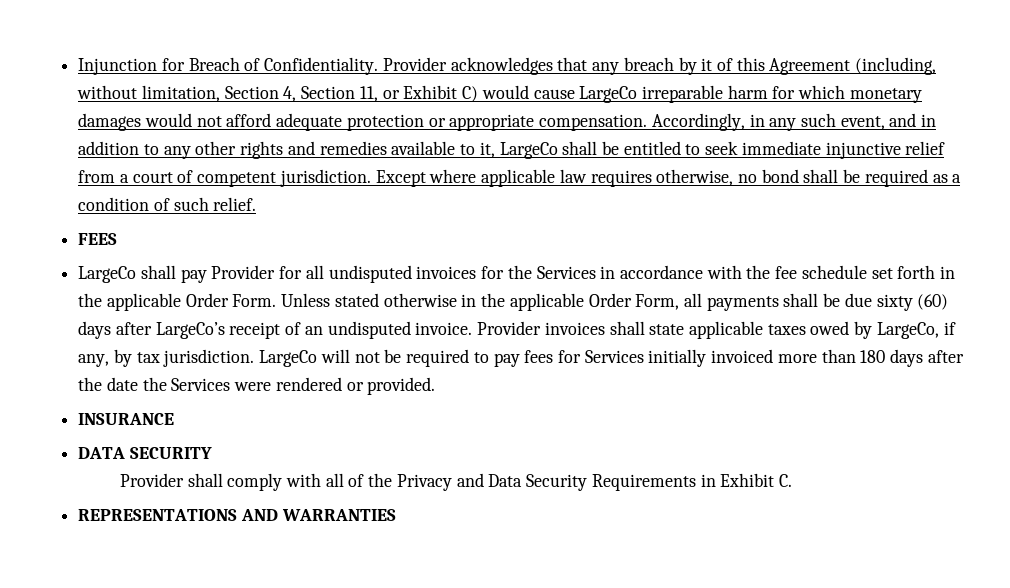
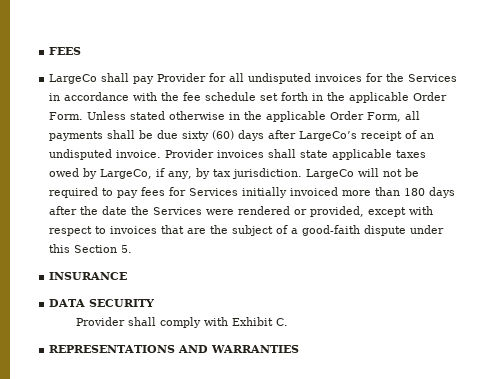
[78,57,937,75] [77,85,922,103] [78,113,937,131] [78,141,946,159] [78,169,962,187] [78,197,257,211] Injunction for Breach of Confidentiality. Provider acknowledges that any breach by it of this Agreement (including, without limitation, Section 4, Section 11, or Exhibit C) would cause LargeCo irreparable harm for which monetary damages would not afford adequate protection or appropriate compensation. Accordingly, in any such event, and in addition to any other rights and remedies available to it, LargeCo shall be entitled to seek immediate injunctive relief from a court of competent jurisdiction. Except where applicable law requires otherwise, no bond shall be required as a condition of such relief. // -> (49, 51) none
[367,377,436,395] provided. -> [310,206,434,217] [49,225,445,236] [49,244,133,253] provided, except with respect to invoices that are the subject of a good-faith dispute under this Section 5.
[325,473,716,491] all of the Privacy and Data Security Requirements in -> (229, 321) none

